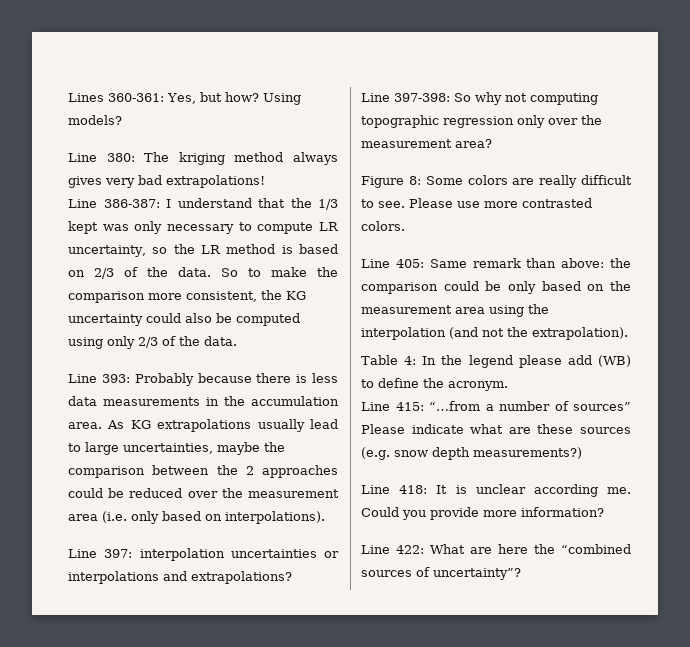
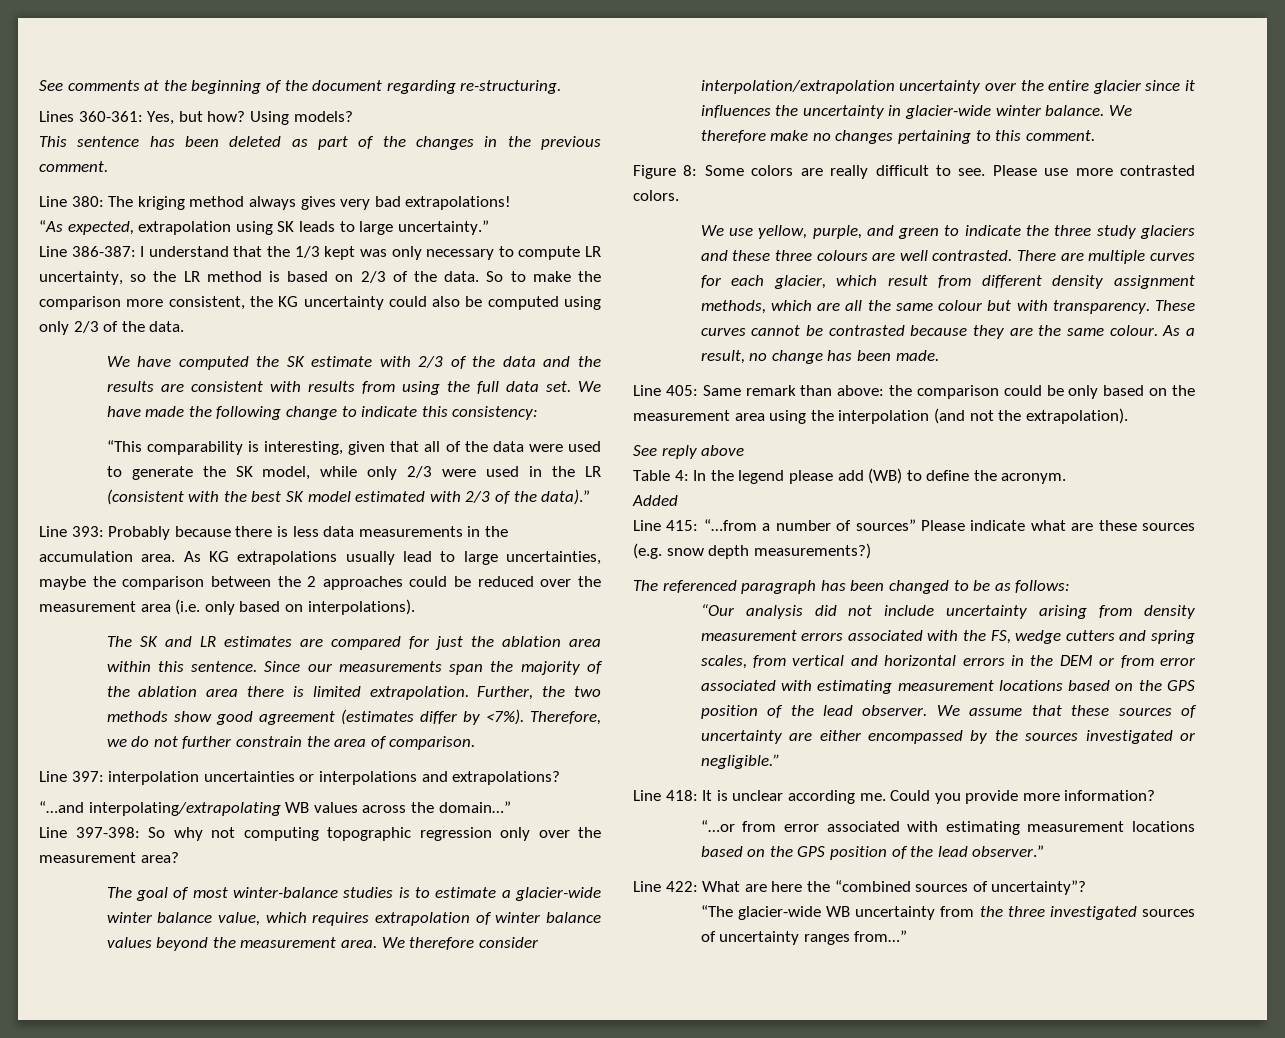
(68, 97) none -> [39,80,562,94] See comments at the beginning of the document regarding re-structuring. //
(122, 120) none -> [39,136,601,150] [39,161,108,172] // This sentence has been deleted as part of the changes in the previous comment.
(265, 181) none -> [39,220,489,235] // “As expected, extrapolation using SK leads to large uncertainty.”
(237, 341) none -> [106,356,601,370] [106,381,601,395] [106,406,539,420] [106,440,601,455] [106,466,601,480] [106,489,591,505] // We have computed the SK estimate with 2/3 of the data and the results are consistent with results from using the full data set. We have made the following change to indicate this consistency: // “This comparability is interesting, given that all of the data were used to generate the SK model, while only 2/3 were used in the LR (consistent with the best SK model estimated with 2/3 of the data).”
(325, 517) none -> [106,636,601,650] [106,661,604,675] [106,686,601,700] [106,709,601,725] [106,736,476,750] // The SK and LR estimates are compared for just the ablation area within this sentence. Since our measurements span the majority of the ablation area there is limited extrapolation. Further, the two methods show good agreement (estimates differ by <7%). Therefore, we do not further constrain the area of comparison.
(292, 577) none -> [39,801,511,816] // “…and interpolating/extrapolating WB values across the domain…”
(492, 143) none -> [106,887,602,901] [106,912,601,926] [106,937,538,951] [700,80,1195,94] [700,105,1132,119] [700,130,1095,144] // The goal of most winter-balance studies is to estimate a glacier-wide winter balance value, which requires extrapolation of winter balance values beyond the measurement area. We therefore consider interpolation/extrapolation uncertainty over the entire glacier since it influences the uncertainty in glacier-wide winter balance. We therefore make no changes pertaining to this comment.
(405, 226) none -> [700,225,1195,239] [700,250,1195,264] [700,275,1195,289] [700,300,1195,314] [700,325,1195,339] [700,350,939,364] // We use yellow, purple, and green to indicate the three study glaciers and these three colours are well contrasted. There are multiple curves for each glacier, which result from different density assignment methods, which are all the same colour but with transparency. These curves cannot be contrasted because they are the same colour. As a result, no change has been made.
(628, 333) none -> [633,445,745,459] // See reply above
(508, 386) none -> [632,495,678,506] // Added
(582, 453) none -> [633,580,1071,594] [700,604,1195,619] [700,630,1195,644] [700,655,1195,669] [700,680,1195,694] [700,705,1197,719] [700,730,1195,744] [700,754,780,769] // The referenced paragraph has been changed to be as follows: // “Our analysis did not include uncertainty arising from density measurement errors associated with the FS, wedge cutters and spring scales, from vertical and horizontal errors in the DEM or from error associated with estimating measurement locations based on the GPS position of the lead observer. We assume that these sources of uncertainty are either encompassed by the sources investigated or negligible.”
(604, 512) none -> [700,820,1195,835] [700,845,1045,860] // “…or from error associated with estimating measurement locations based on the GPS position of the lead observer.”
(521, 574) none -> [700,905,1195,920] [700,930,908,945] // “The glacier-wide WB uncertainty from the three investigated sources of uncertainty ranges from…”

